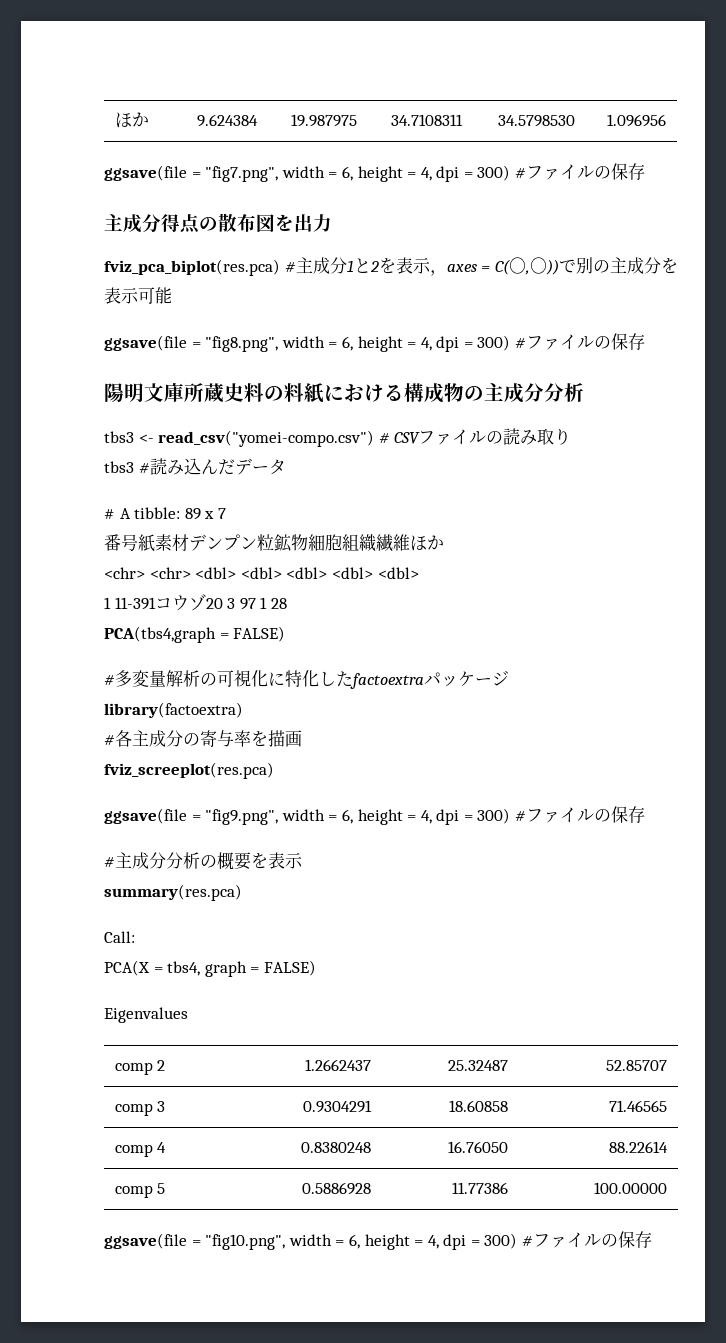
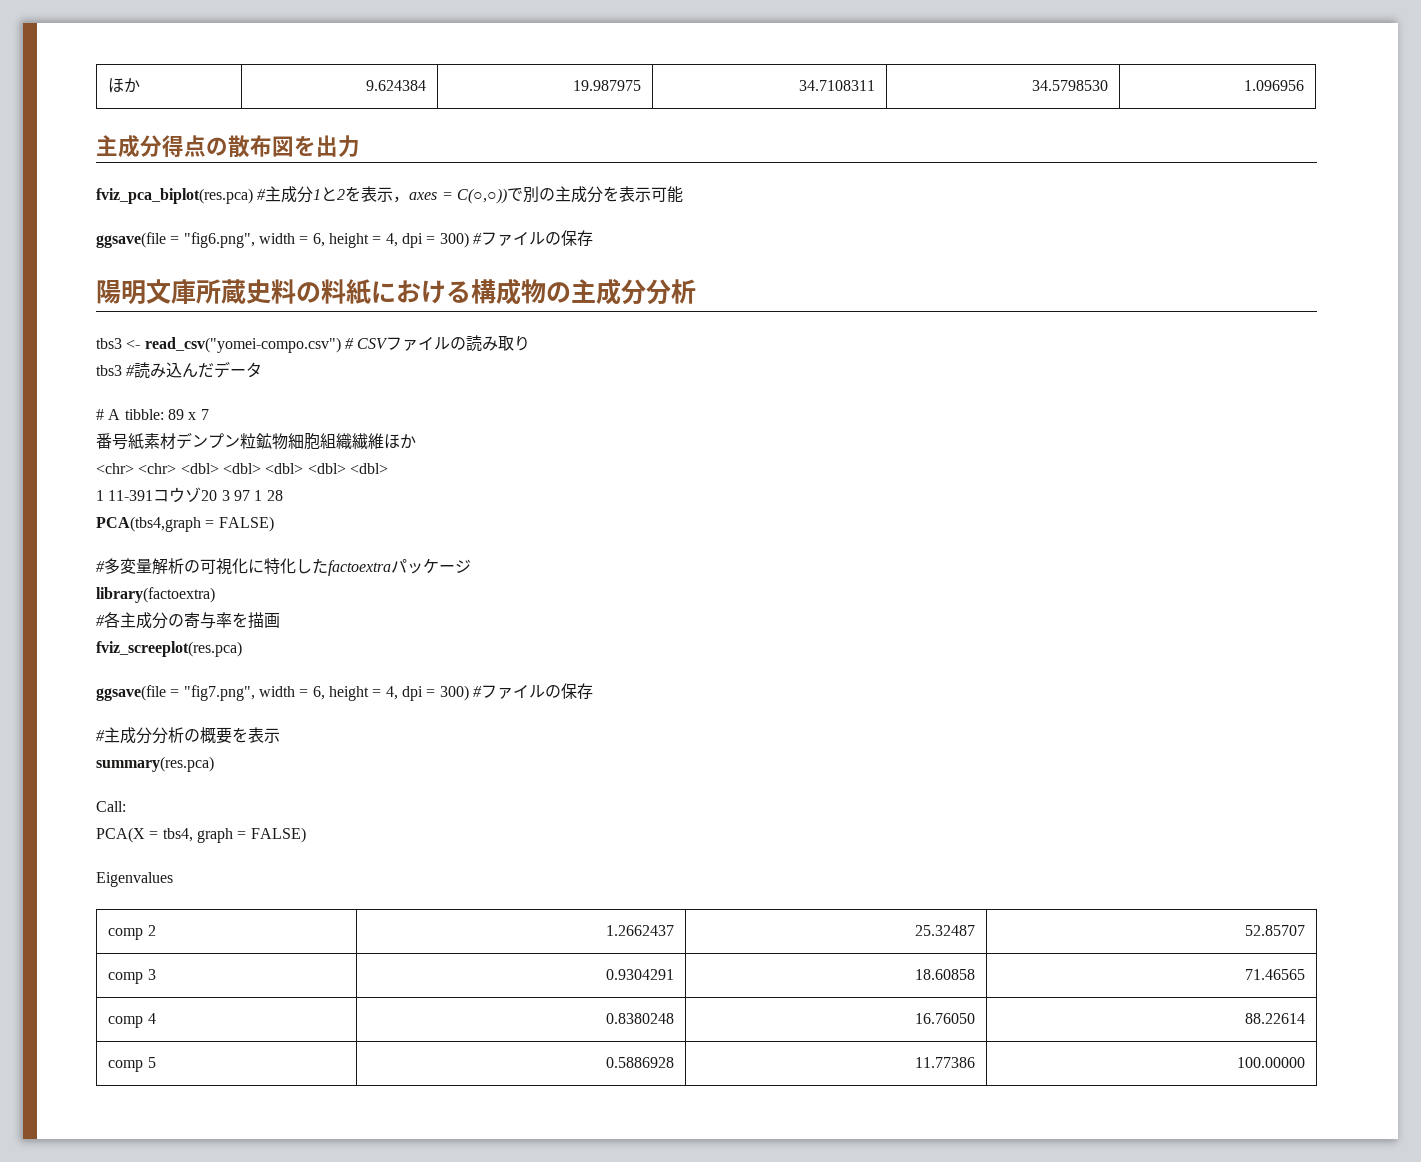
[104,163,646,182] // ggsave(file = "fig7.png", width = 6, height = 4, dpi = 300) #ファイルの保存 -> (1304, 85) none
[205,336,279,352] "fig8.png", -> [183,232,255,248] "fig6.png",
[205,809,279,825] "fig9.png", -> [183,685,255,701] "fig7.png",
[104,1231,653,1250] // ggsave(file = "fig10.png", width = 6, height = 4, dpi = 300) #ファイルの保存 -> (1305, 1062) none

